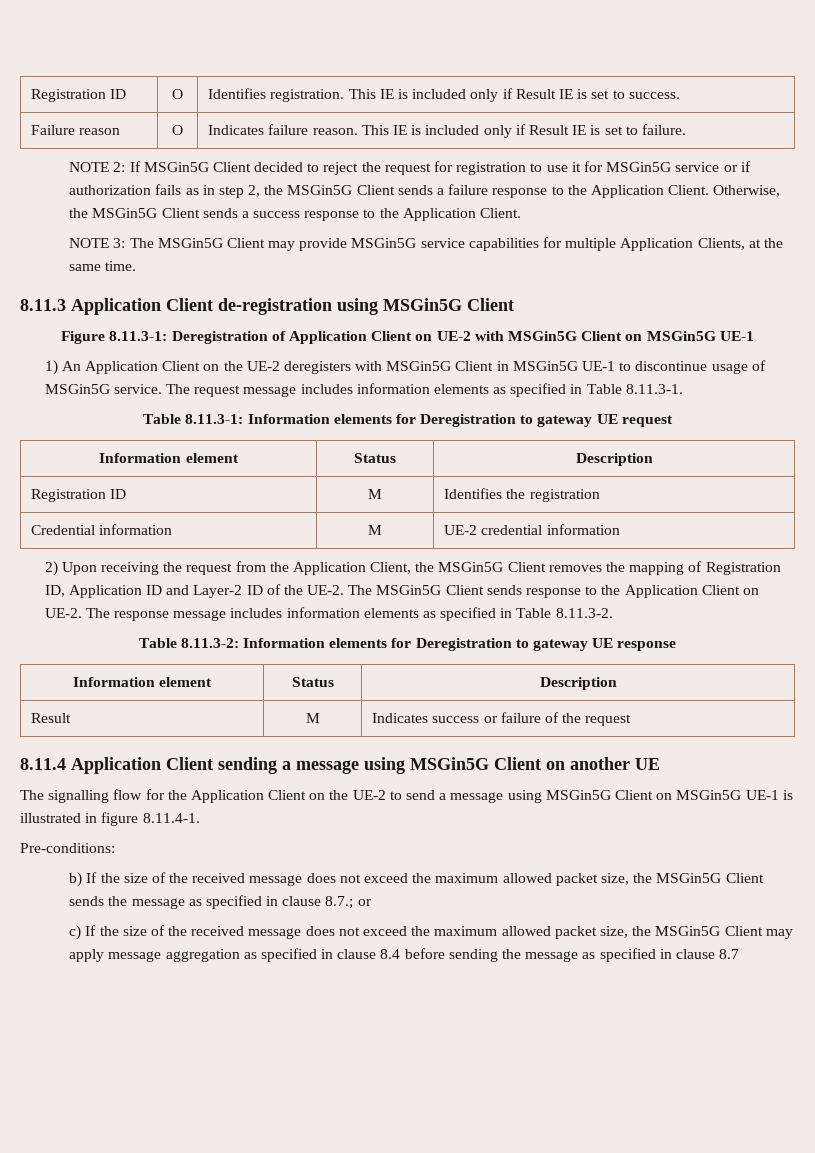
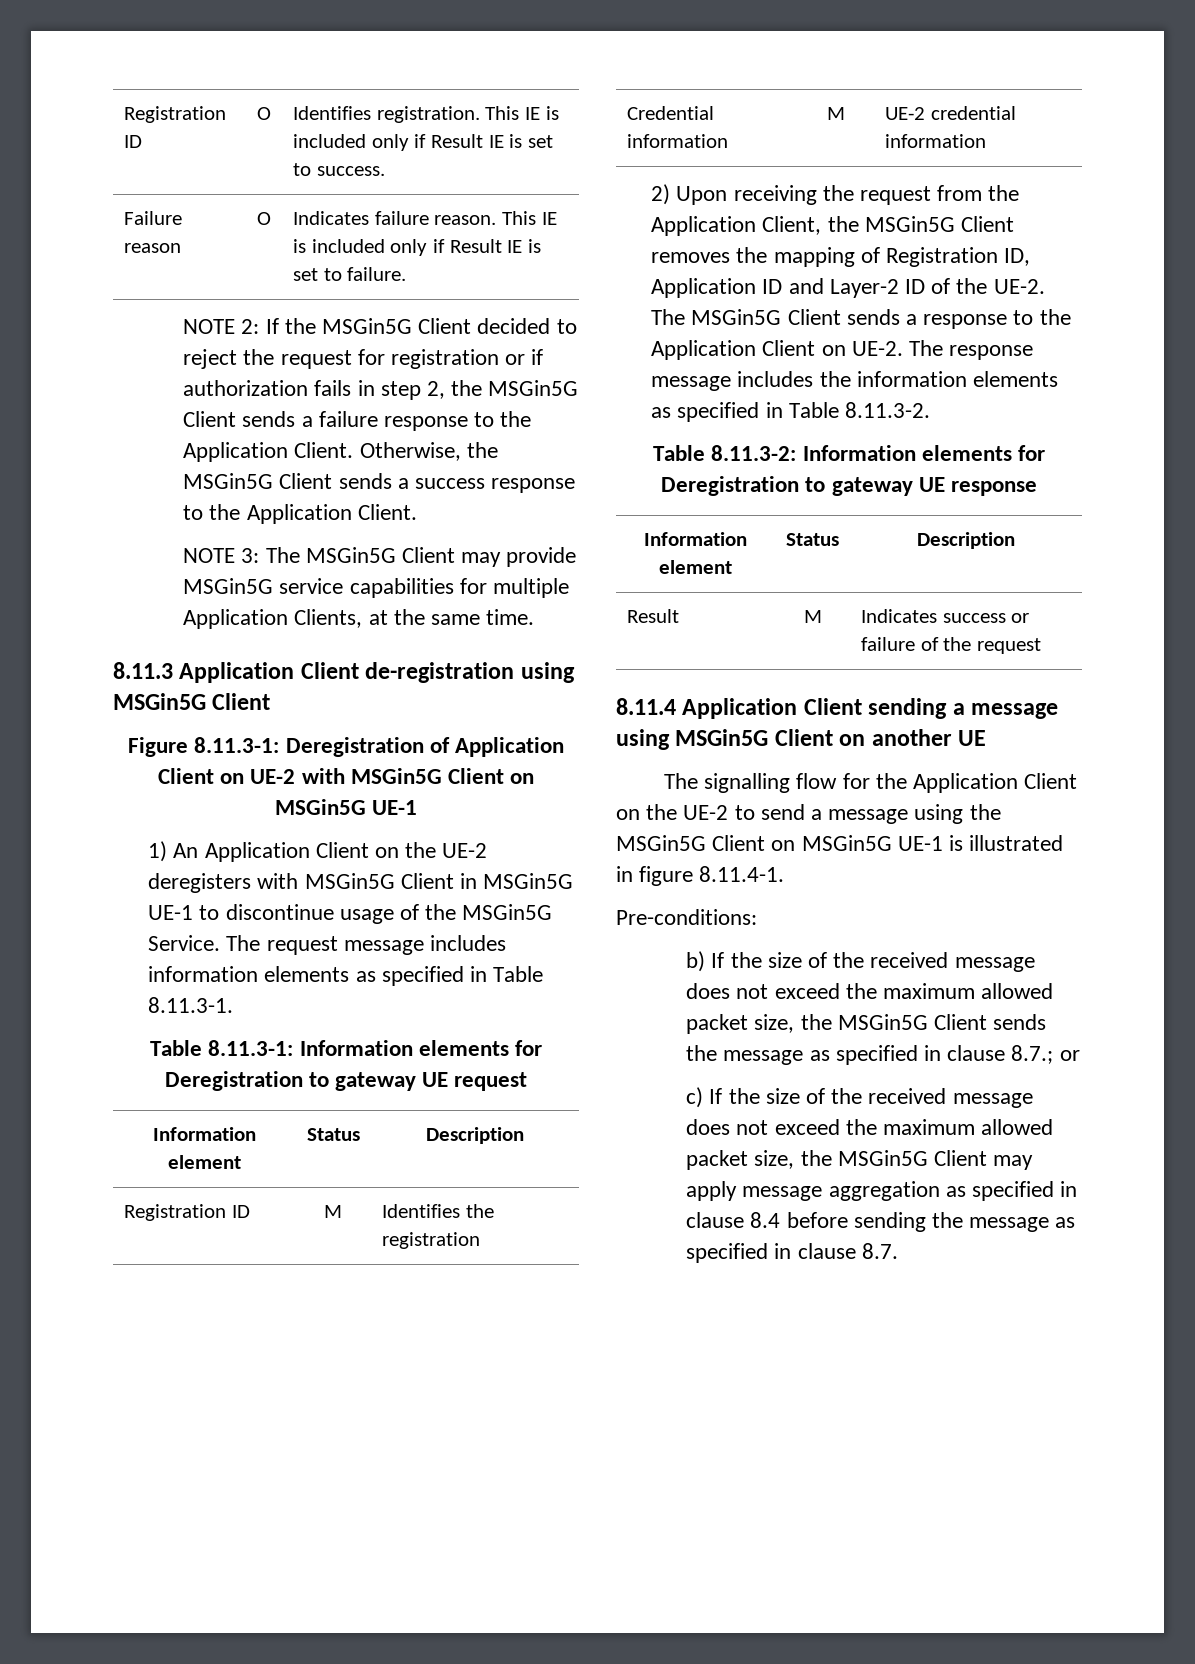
(141, 166) none -> [284,318,316,334] the
[530,161,720,172] to use it for MSGin5G service -> (500, 359) none
[185,188,199,195] as -> (352, 388) none
[44,384,162,394] MSGin5G service. -> [425,904,553,920] [148,935,221,951] the MSGin5G Service.
(522, 590) none -> [905,314,917,325] a
(283, 613) none -> [819,371,851,387] the
(542, 796) none -> [969,804,1001,820] the
[719,949,740,959] 8.7 -> [861,1243,898,1259] 8.7.

